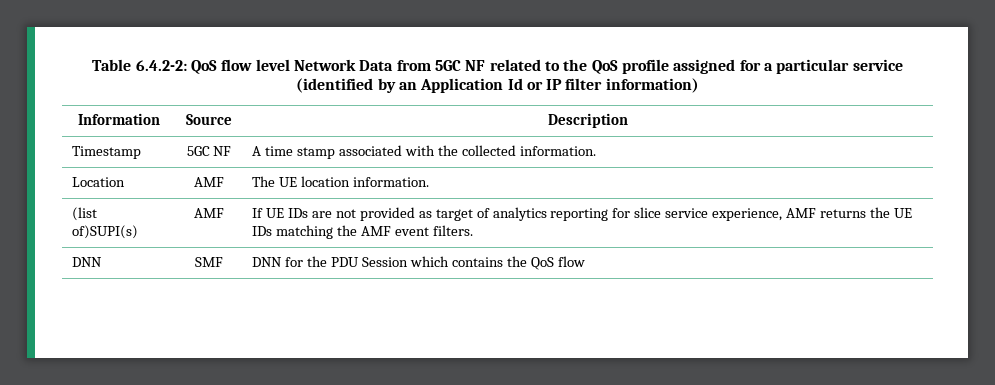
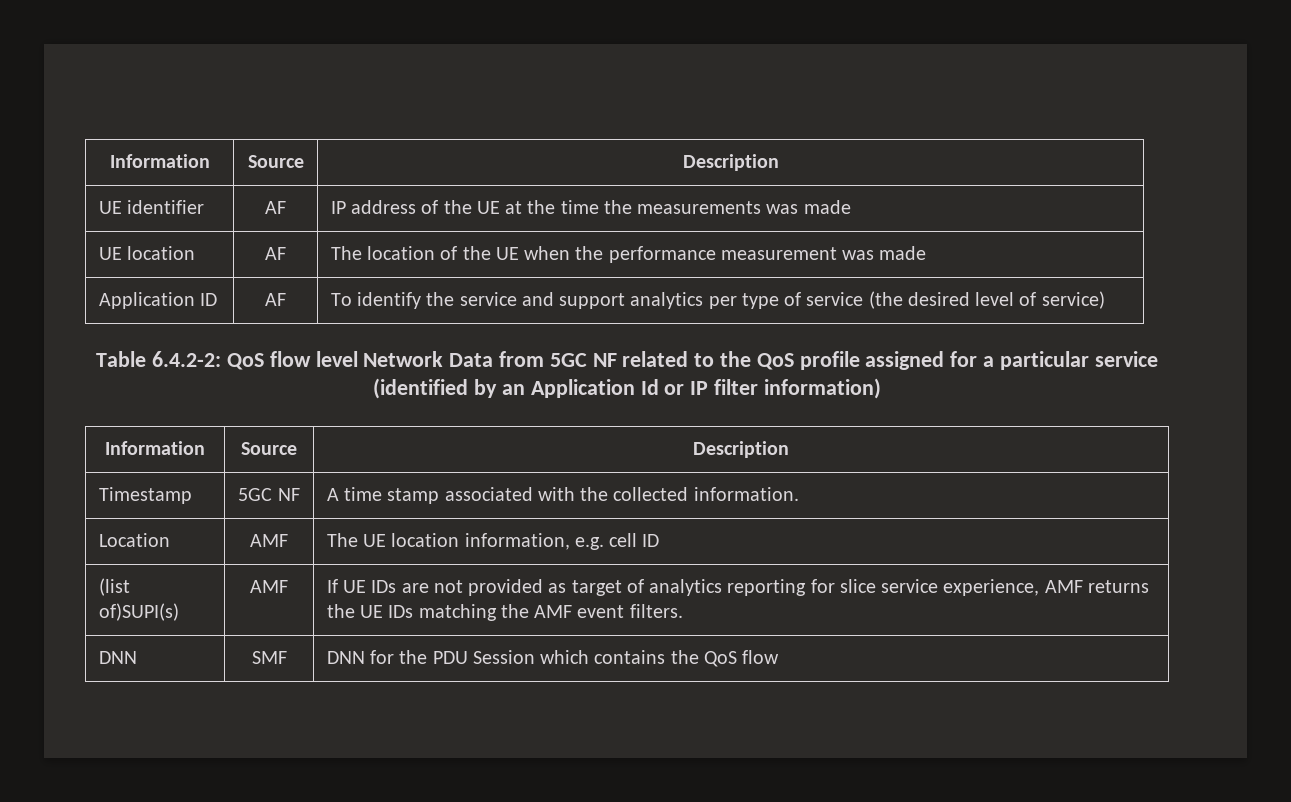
(92, 65) none -> [109,154,210,168] [247,155,304,168] [682,154,779,171] [98,200,205,214] [265,201,286,214] [330,200,851,214] [98,246,196,260] [265,247,286,260] [330,246,927,263] [98,292,218,309] [265,293,286,306] [330,291,1105,309] Information | Source | Description // UE identifier | AF | IP address of the UE at the time the measurements was made // UE location | AF | The location of the UE when the performance measurement was made // Application ID | AF | To identify the service and support analytics per type of service (the desired level of service) //
[353,177,430,187] information. -> [464,533,660,550] information, e.g. cell ID

